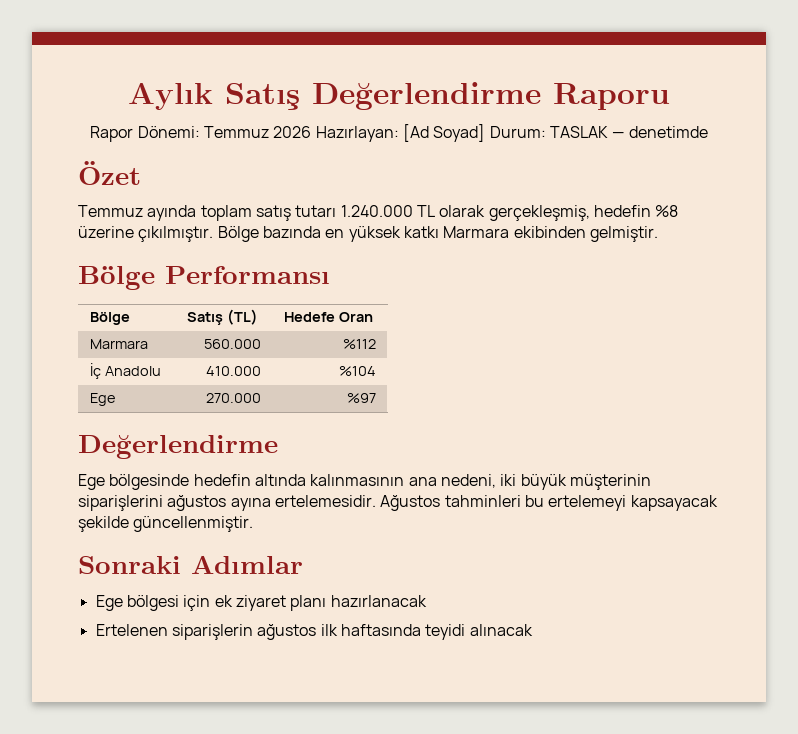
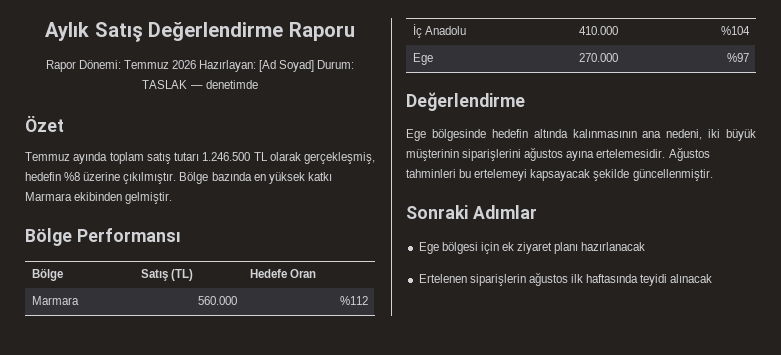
[340,205,413,217] 1.240.000 -> [202,152,251,161] 1.246.500

